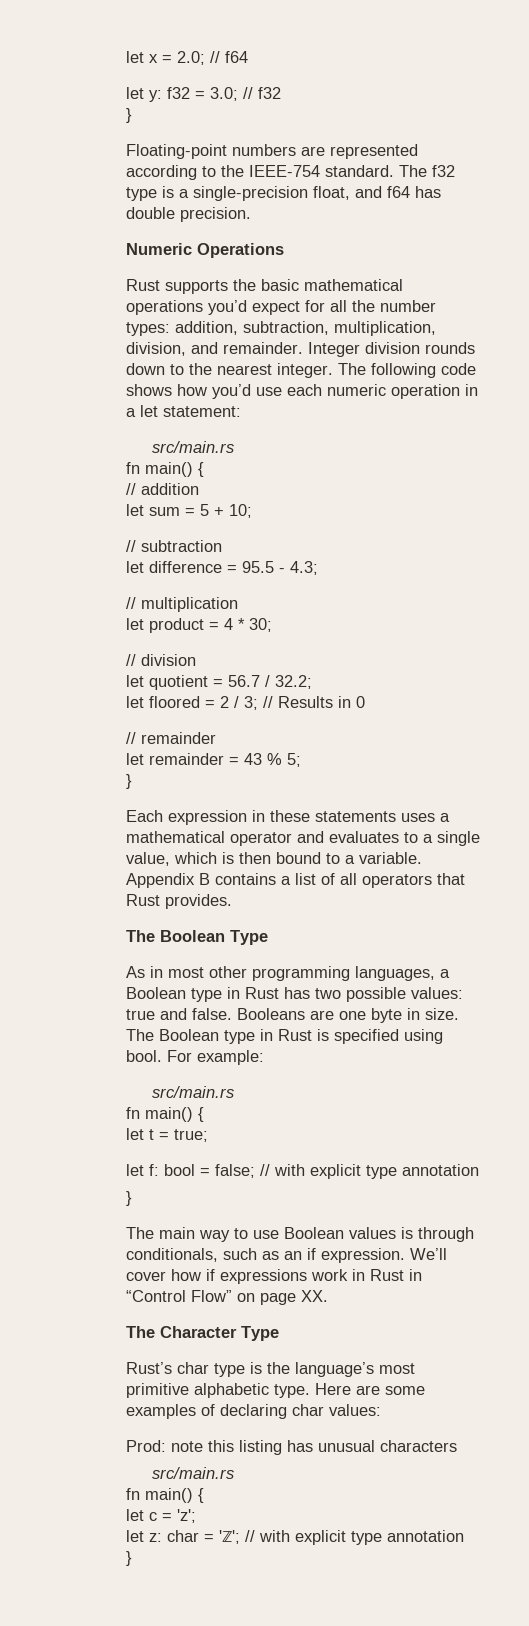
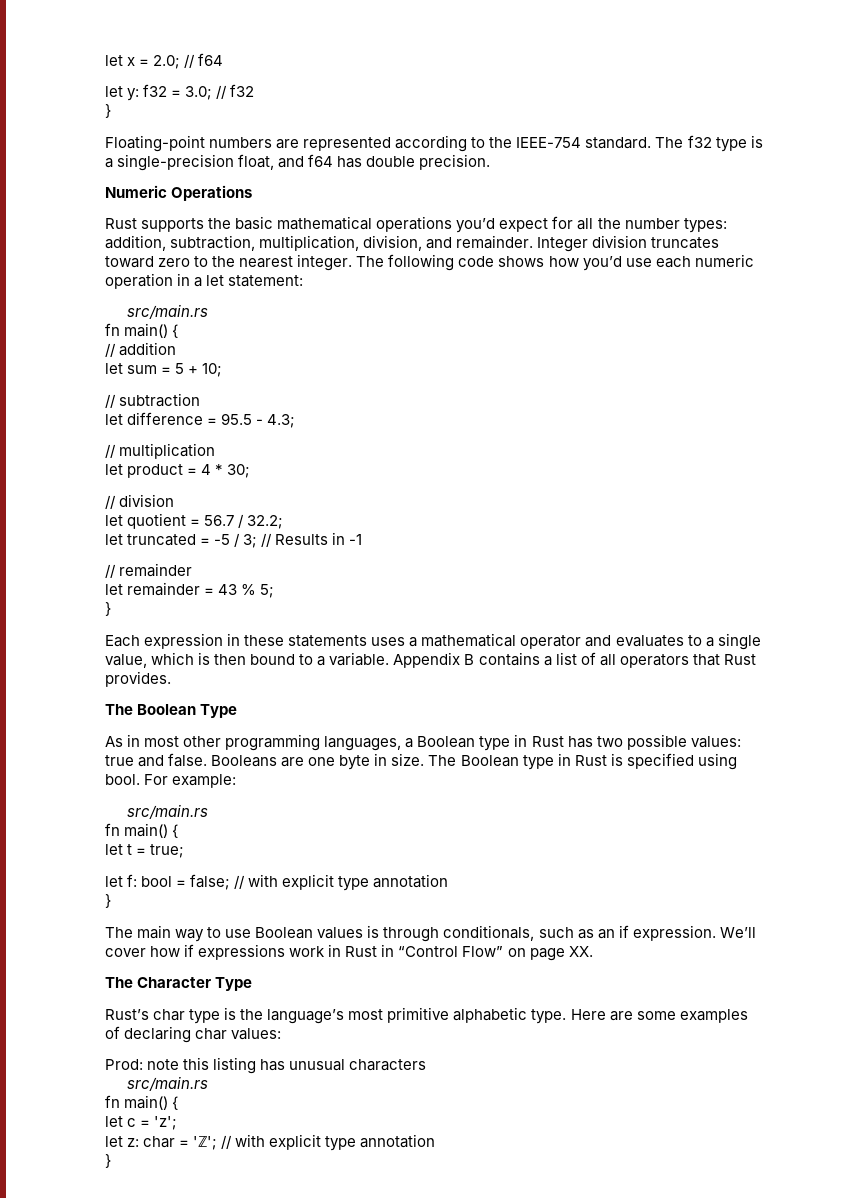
[424,342,475,354] [125,363,165,375] rounds down -> [651,237,720,249] [105,256,191,268] truncates toward zero
[148,696,229,708] floored = 2 -> [127,534,231,546] truncated = -5
[355,696,365,708] 0 -> [349,534,363,545] -1

